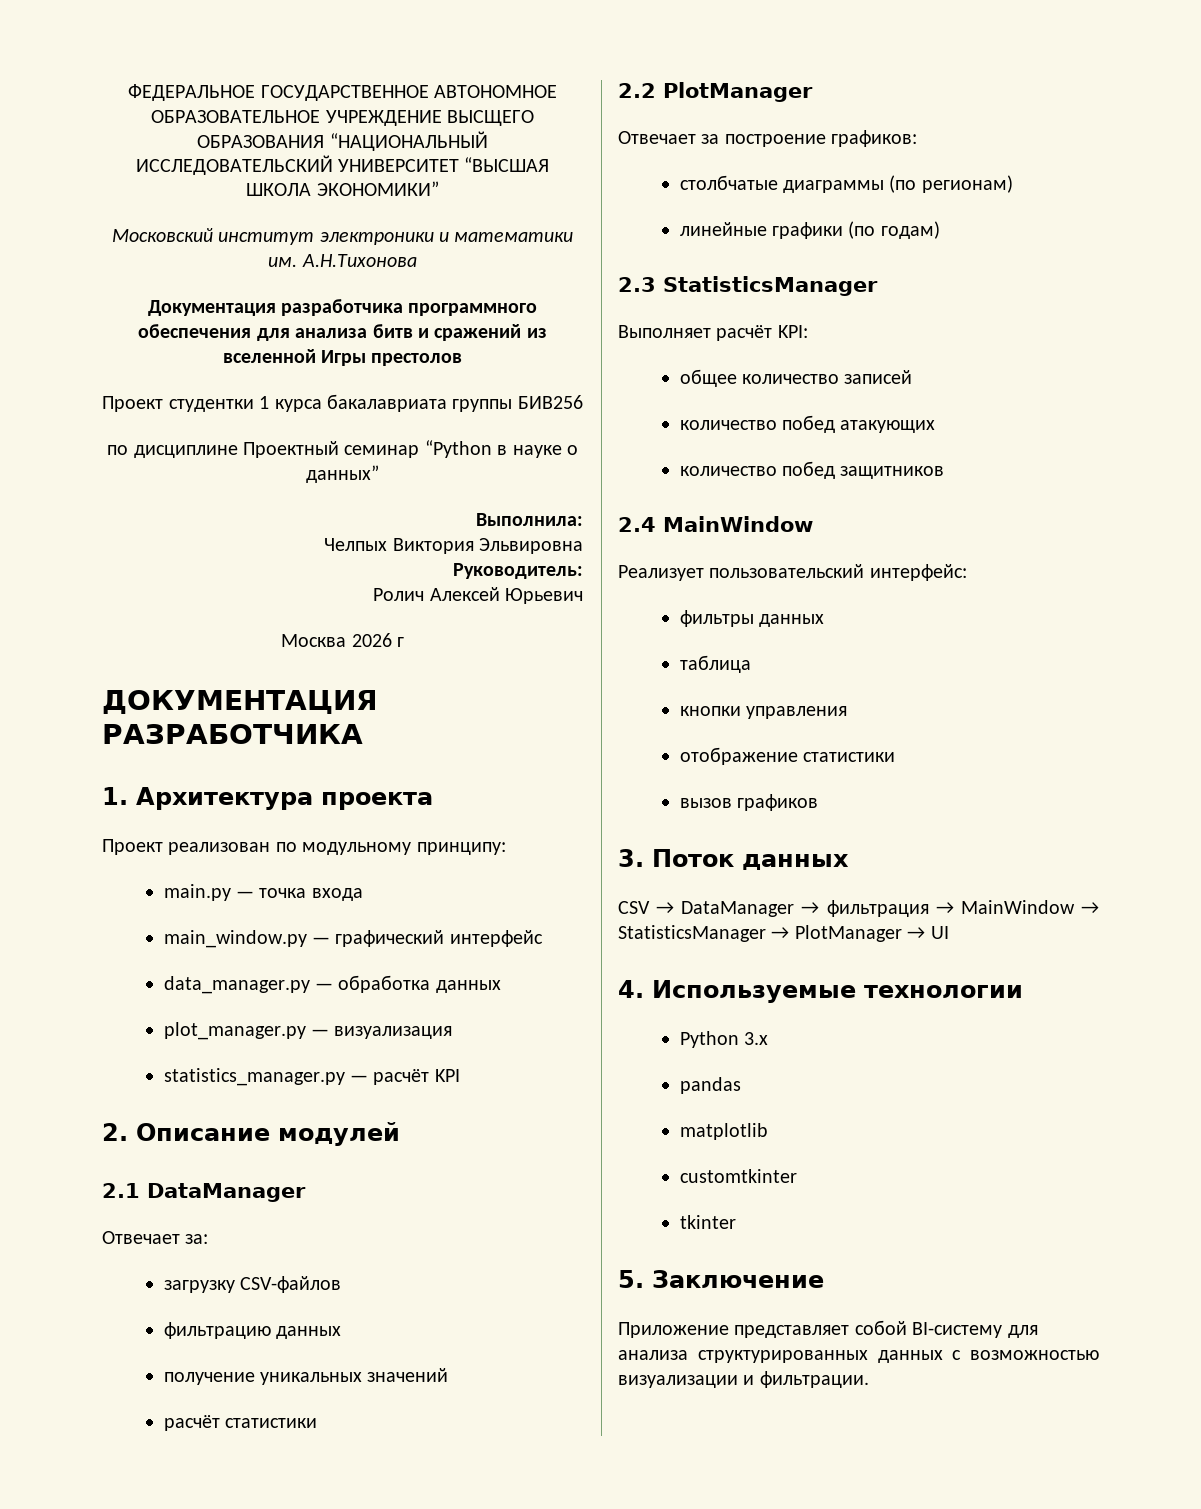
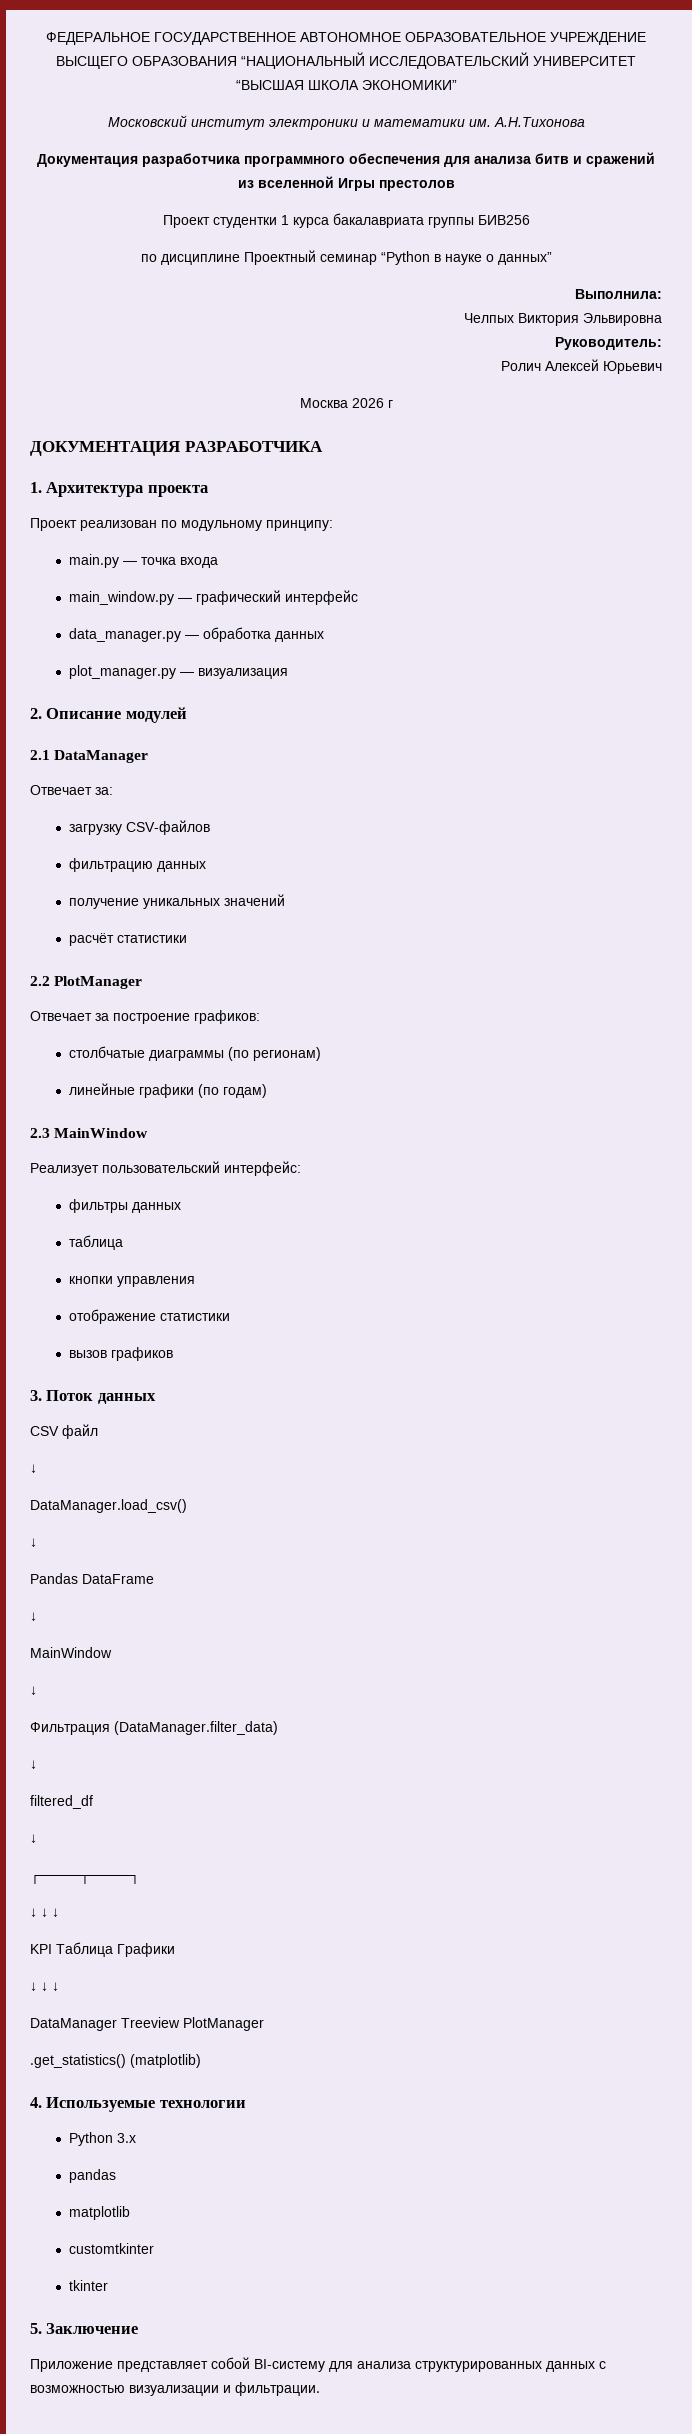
[163,1068,460,1086] // statistics_manager.py — расчёт KPI -> (289, 673) none
[663,276,878,296] [618,325,808,341] [679,369,913,387] [679,415,936,433] [679,461,945,479] [618,517,656,532] StatisticsManager // Выполняет расчёт KPI: // общее количество записей // количество побед атакующих // количество побед защитников // 2.4 -> (50, 1133) none
[656,900,1099,917] [618,925,949,942] → DataManager → фильтрация → MainWindow → StatisticsManager → PlotManager → UI -> [62,1424,98,1439] [30,1464,37,1473] [30,1499,187,1513] [30,1538,37,1547] [30,1573,154,1584] [30,1612,37,1621] [30,1647,112,1658] [30,1686,37,1695] [30,1721,278,1735] [30,1760,37,1769] [30,1795,93,1809] [30,1834,37,1843] [30,1875,140,1884] [30,1908,59,1917] [30,1942,175,1957] [30,1982,59,1991] [30,2017,264,2031] [30,2054,201,2068] файл // ↓ // DataManager.load_csv() // ↓ // Pandas DataFrame // ↓ // MainWindow // ↓ // Фильтрация (DataManager.filter_data) // ↓ // filtered_df // ↓ // ┌────┬────┐ // ↓ ↓ ↓ // KPI Таблица Графики // ↓ ↓ ↓ // DataManager Treeview PlotManager // .get_statistics() (matplotlib)

